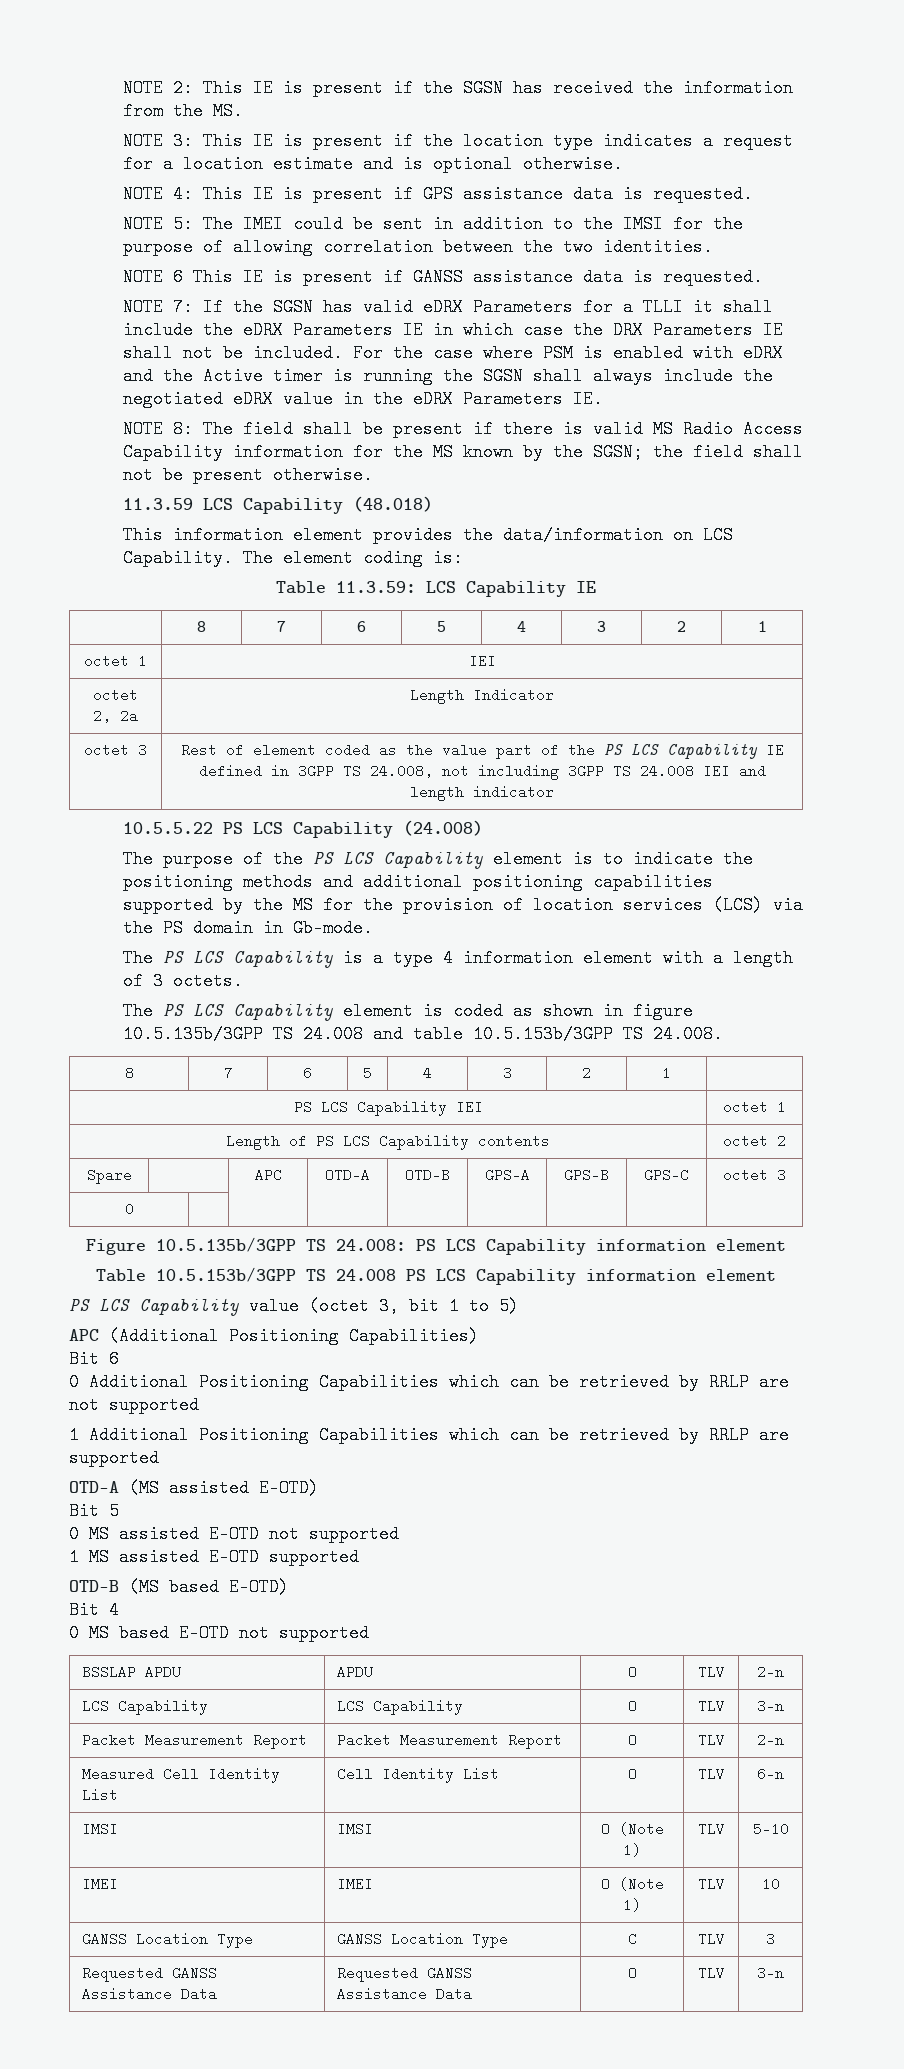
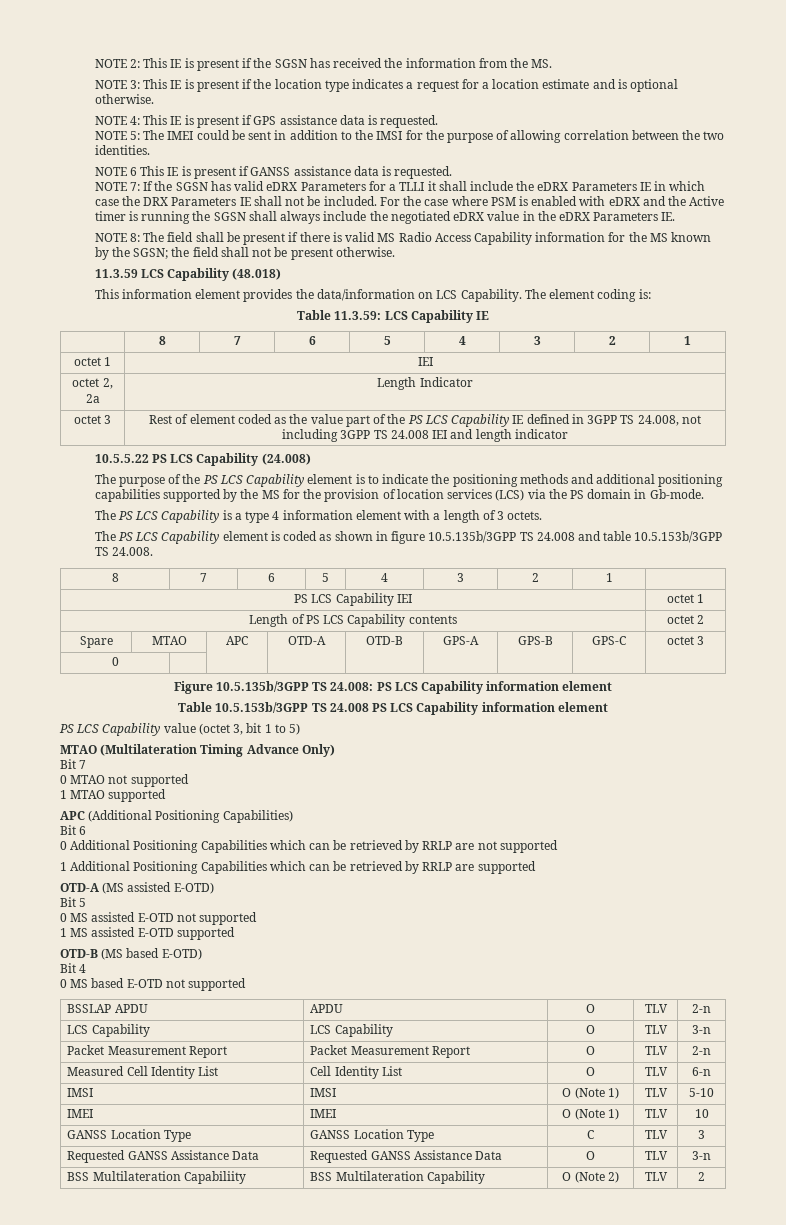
(132, 1176) none -> [151,636,187,645] MTAO
(519, 1306) none -> [60,744,335,757] [60,759,87,769] [60,774,189,787] [60,789,167,802] // MTAO (Multilateration Timing Advance Only) // Bit 7 // 0 MTAO not supported // 1 MTAO supported
(784, 1973) none -> [67,1171,246,1184] [310,1171,485,1184] [562,1171,619,1183] [644,1172,668,1181] [698,1172,705,1181] // BSS Multilateration Capabiliity | BSS Multilateration Capability | O (Note 2) | TLV | 2

